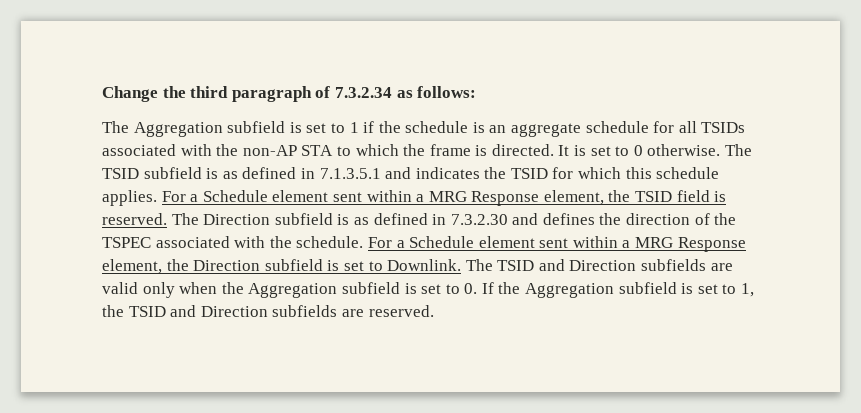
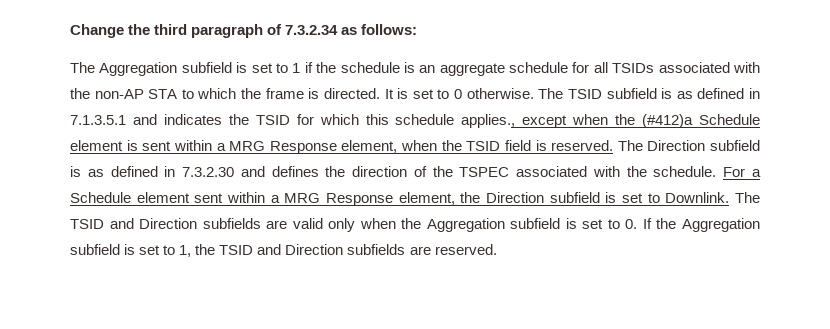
[102,190,604,206] applies. For a Schedule element sent within a MRG Response element, -> [461,114,761,128] [70,140,437,154] applies., except when the (#412)a Schedule element is sent within a MRG Response element, when

